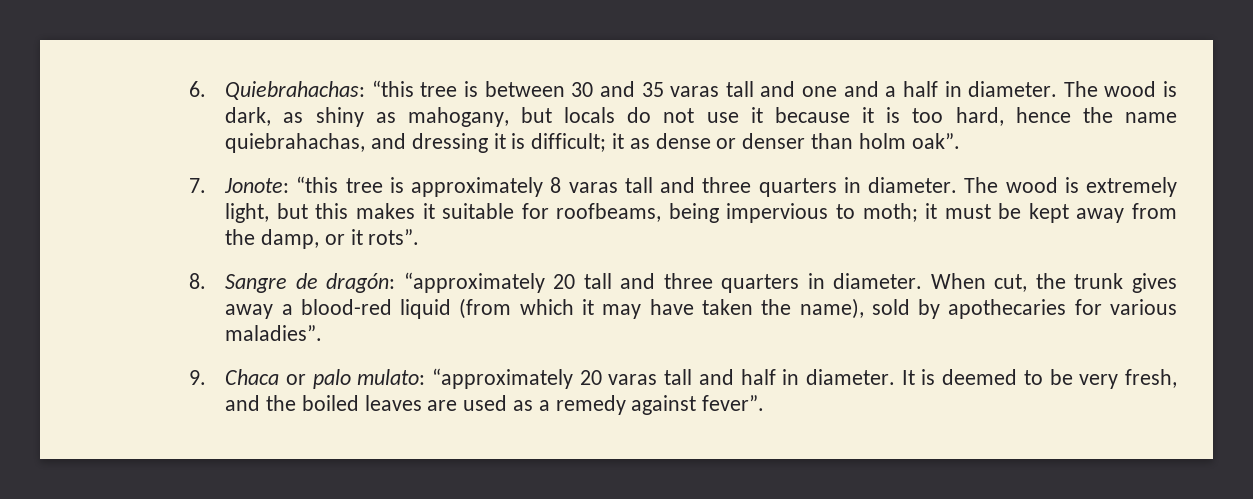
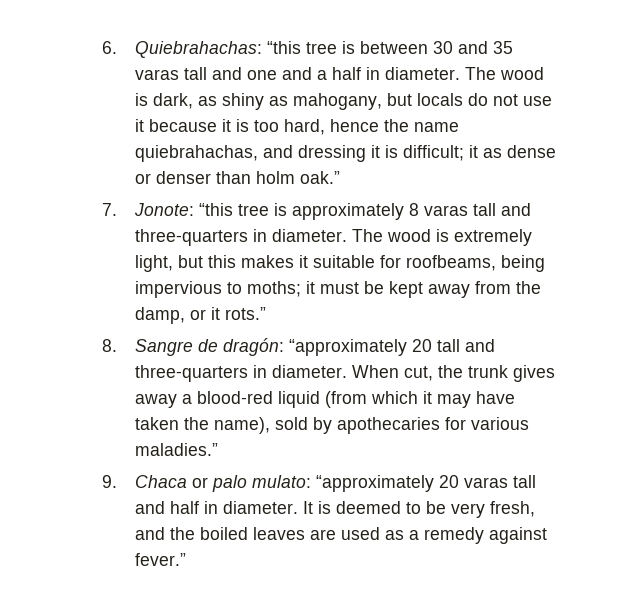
[911,133,960,149] oak”. -> [300,171,341,184] oak.”
[702,177,837,197] three quarters -> [135,229,249,246] three-quarters
[862,203,918,222] moth; -> [247,281,302,297] moths;
[368,229,420,245] rots”. -> [225,307,267,320] rots.”
[663,273,800,293] three quarters -> [135,365,249,382] three-quarters
[225,325,323,341] maladies”. -> [135,443,219,456] maladies.”
[702,395,765,411] fever”. -> [135,553,187,566] fever.”

